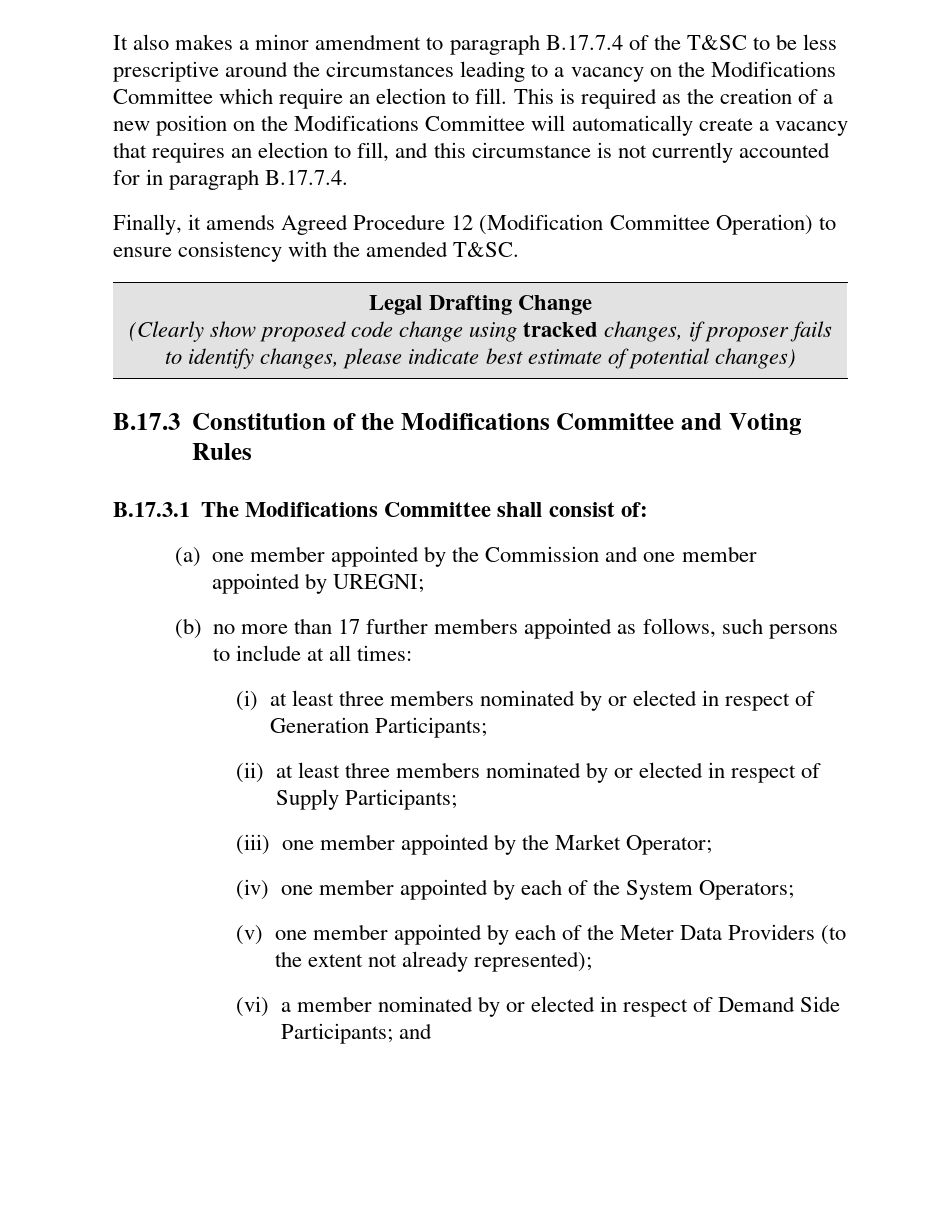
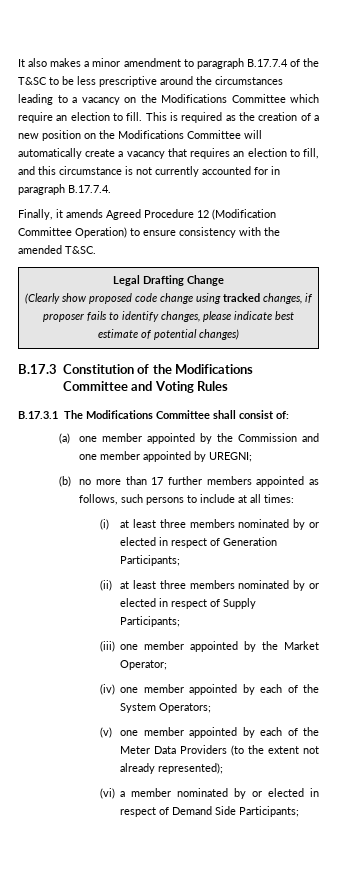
[398,1023,432,1039] and -> (300, 811) none

